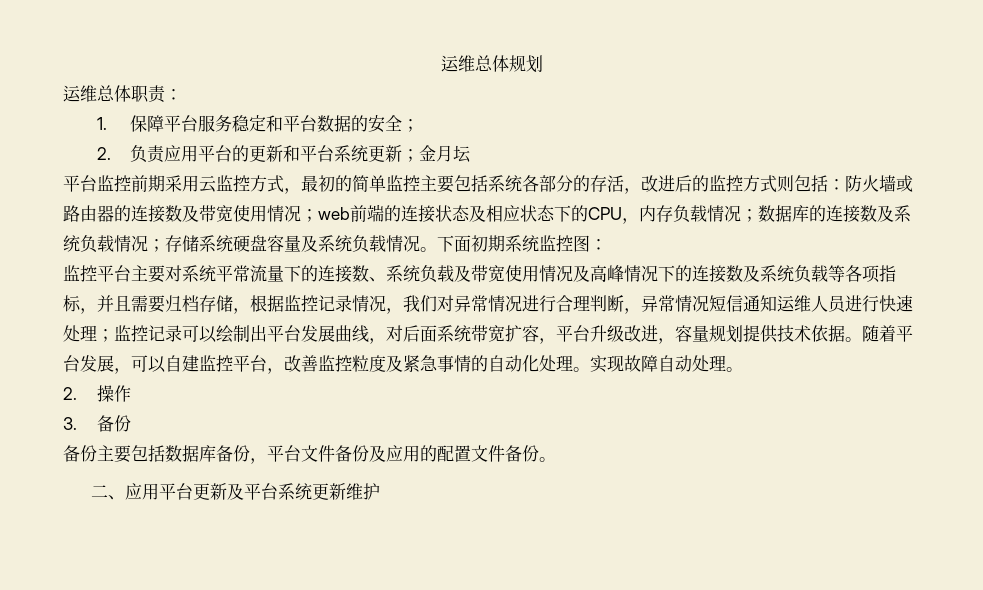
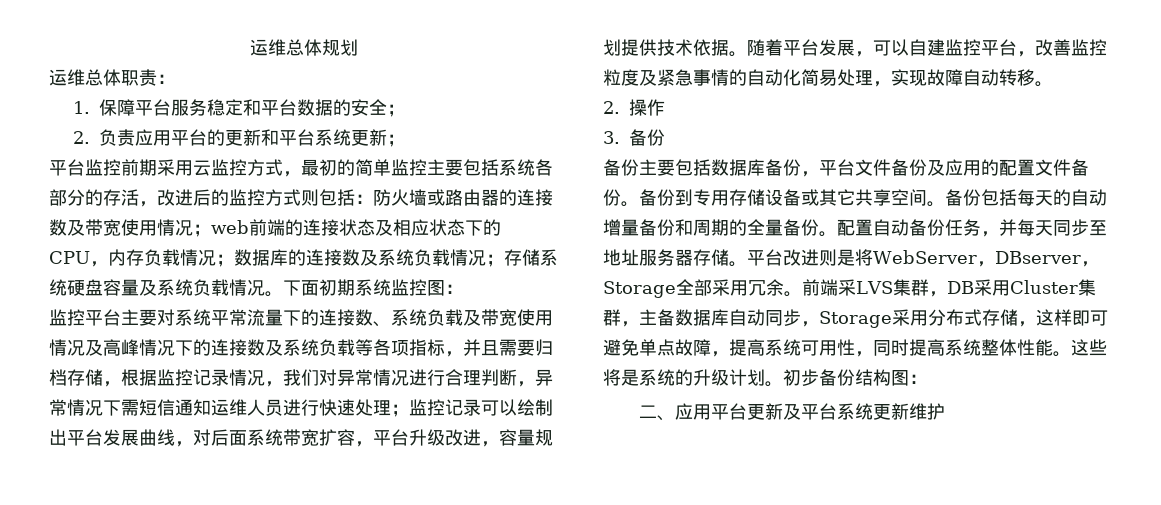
[419,145,472,163] 金月坛 -> (405, 140) none
(709, 303) none -> [103,399,139,416] 下需
[539,355,590,372] 处理。 -> [801,69,891,87] 简易处理，
[692,355,726,372] 处理 -> [999,69,1035,86] 转移
(556, 459) none -> [639,189,1107,207] [603,219,1107,237] [603,249,1099,267] [603,279,1096,298] [603,309,1108,328] [603,339,1107,357] [603,369,927,387] 备份到专用存储设备或其它共享空间。备份包括每天的自动增量备份和周期的全量备份。配置自动备份任务，并每天同步至地址服务器存储。平台改进则是将WebServer，DBserver，Storage全部采用冗余。前端采LVS集群，DB采用Cluster集群，主备数据库自动同步，Storage采用分布式存储，这样即可避免单点故障，提高系统可用性，同时提高系统整体性能。这些将是系统的升级计划。初步备份结构图：

